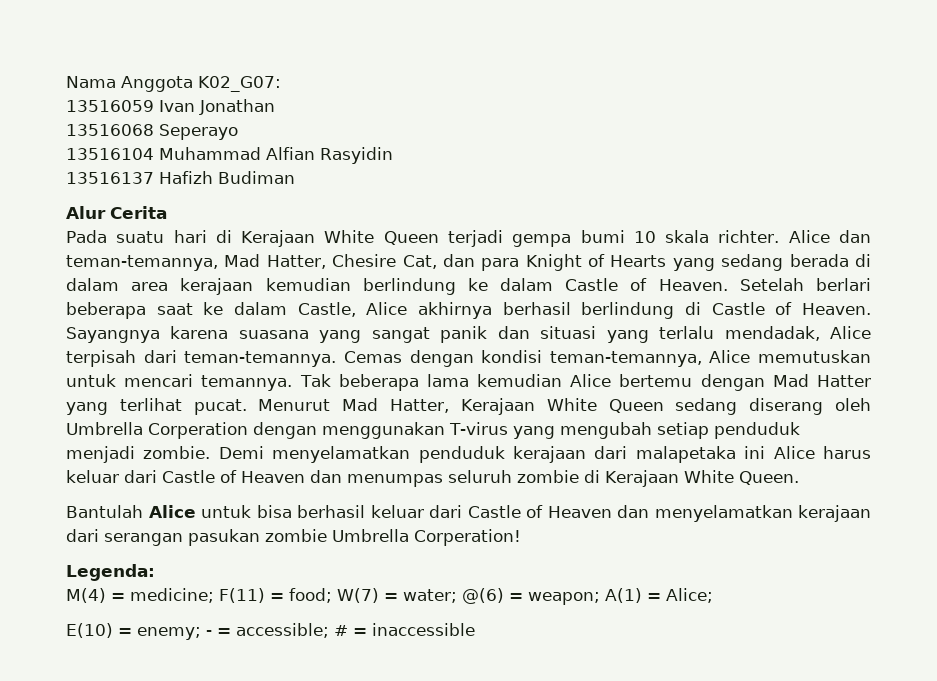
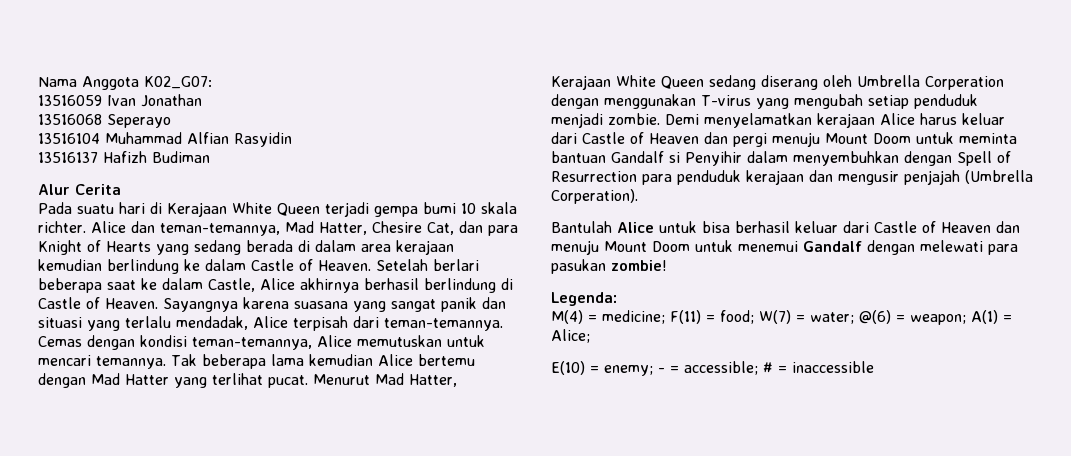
[418,446,766,463] penduduk kerajaan dari malapetaka ini -> [817,113,875,128] kerajaan
[347,470,799,487] menumpas seluruh zombie di Kerajaan White Queen. -> [733,132,1017,147] [551,151,1011,166] [551,170,1033,185] [551,189,638,204] pergi menuju Mount Doom untuk meminta bantuan Gandalf si Penyihir dalam menyembuhkan dengan Spell of Resurrection para penduduk kerajaan dan mengusir penjajah (Umbrella Corperation).
[654,505,871,522] [66,529,521,546] menyelamatkan kerajaan dari serangan pasukan zombie Umbrella Corperation! -> [551,240,1018,255] [551,259,667,274] menuju Mount Doom untuk menemui Gandalf dengan melewati para pasukan zombie!

